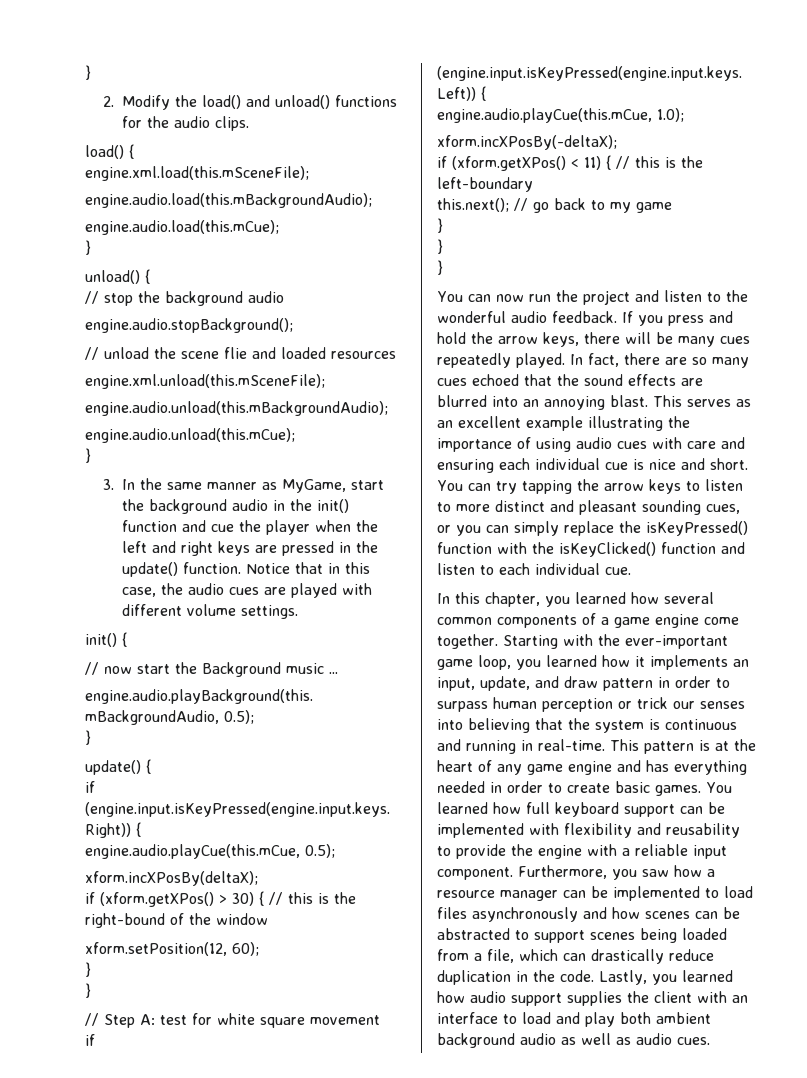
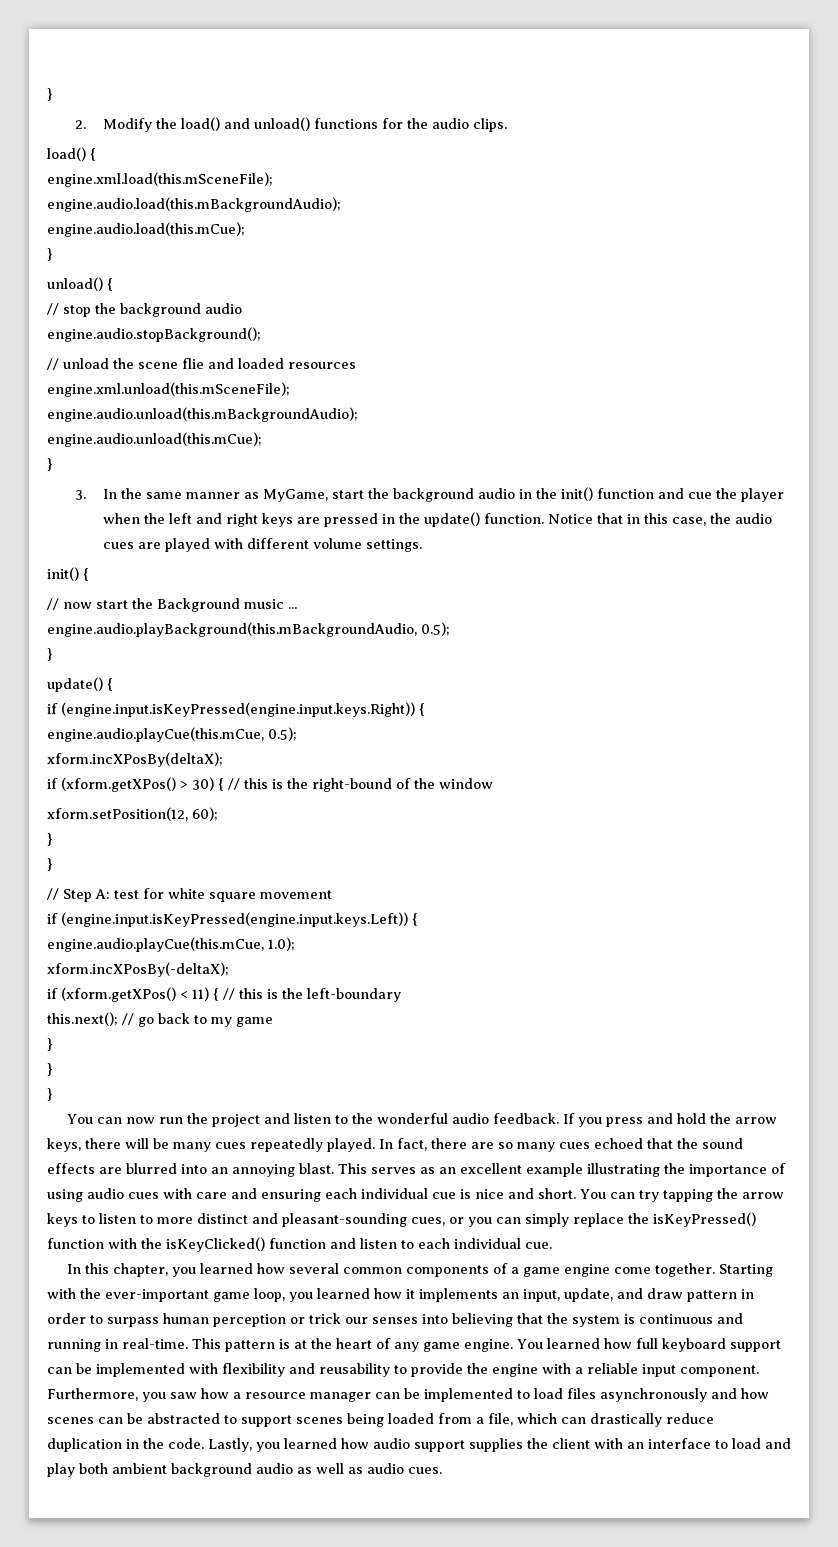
[579,500,701,515] pleasant sounding -> [282,1213,407,1227] pleasant-sounding
[568,760,747,775] [437,781,701,796] engine and has everything needed in order to create basic games. -> [464,1339,513,1352] engine.

